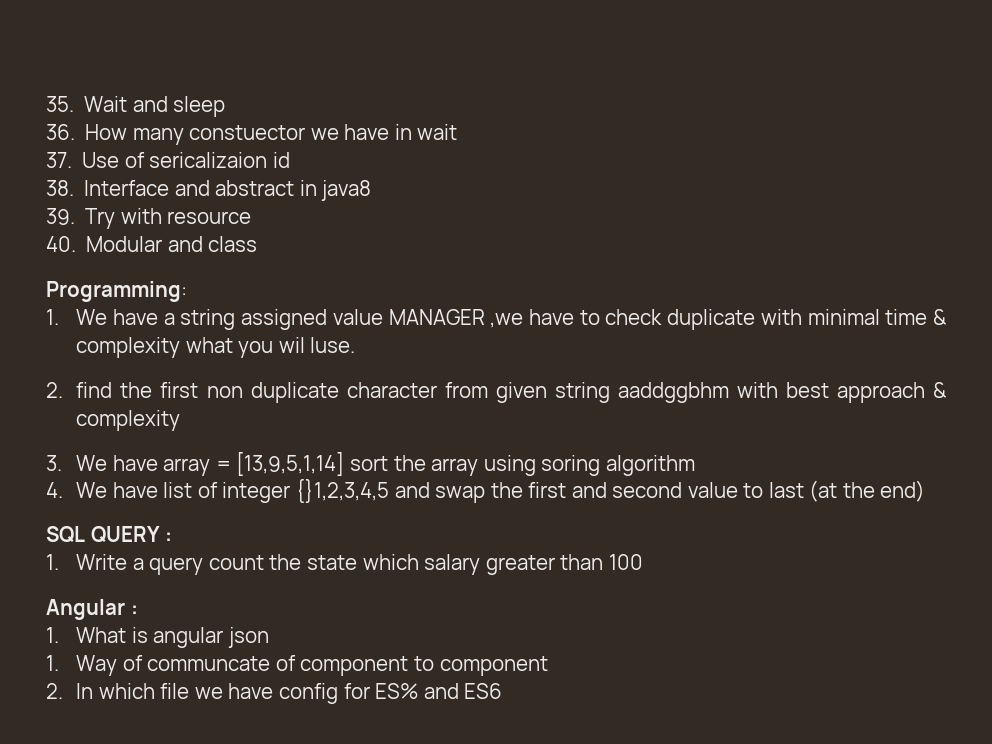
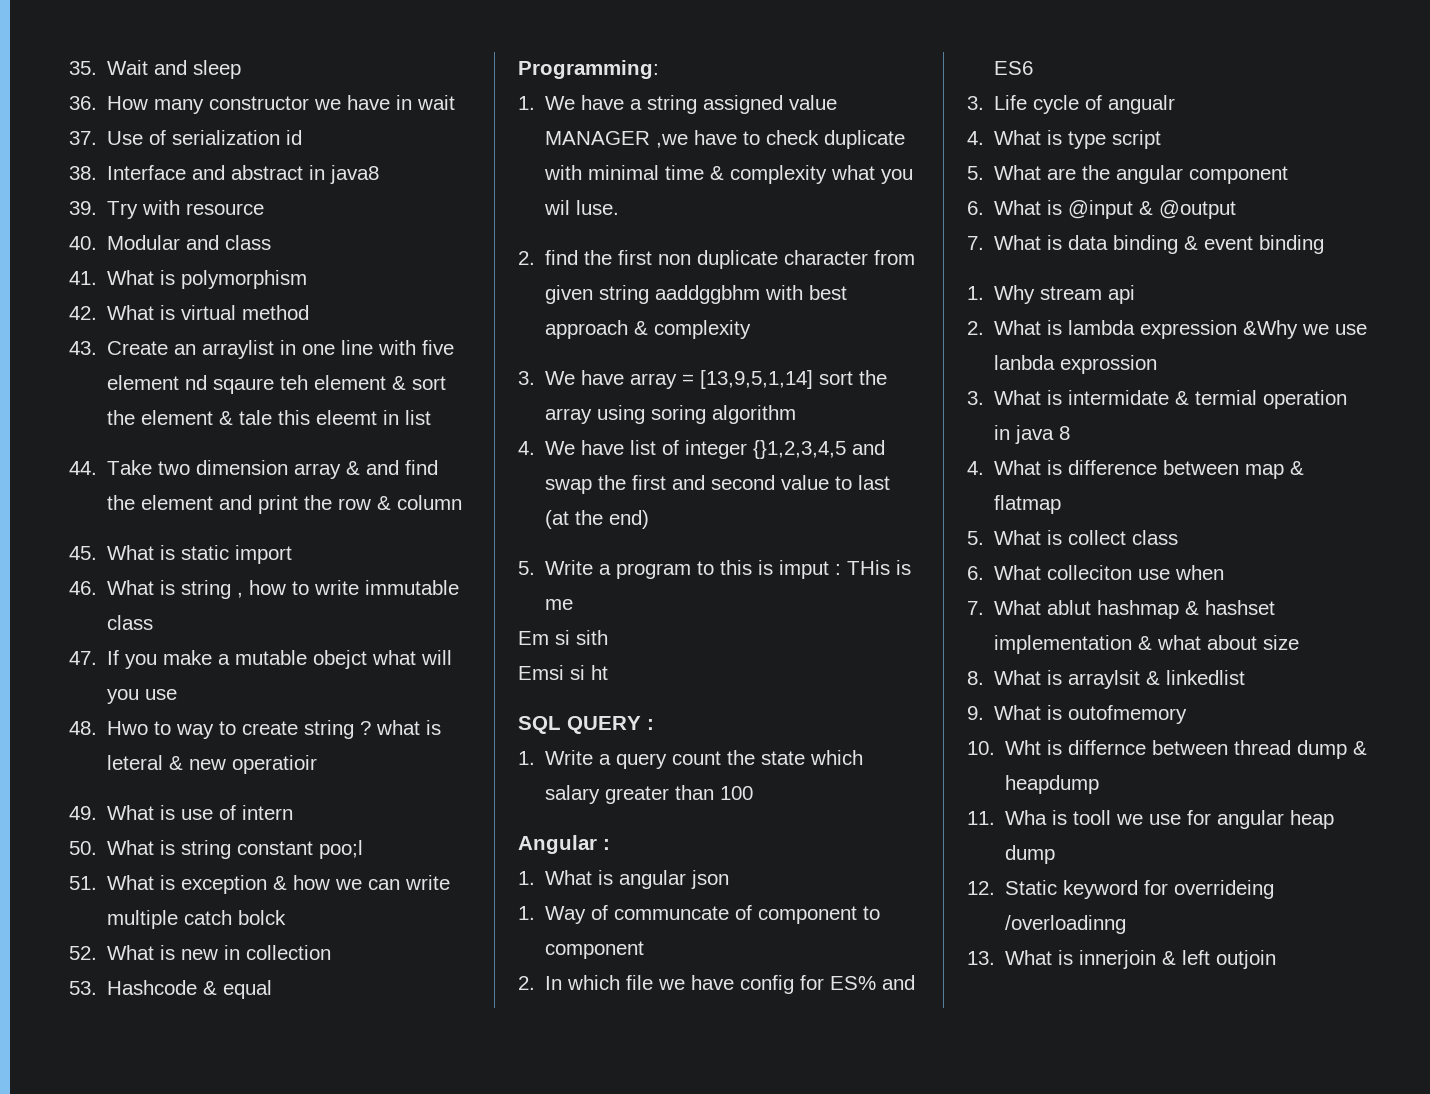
[189,125,306,140] constuector -> [209,96,310,110] constructor
[149,152,268,168] sericalizaion -> [172,130,281,145] serialization
(258, 244) none -> [69,270,308,289] [69,305,310,320] [69,340,455,359] [107,375,447,394] [107,410,432,425] [69,460,439,479] [107,495,463,514] [69,545,293,564] [69,580,460,599] [107,615,154,630] [69,650,453,669] [107,689,178,704] [69,720,442,739] [107,755,318,774] [69,805,294,820] [69,840,364,859] [69,875,451,894] [107,910,287,929] [69,945,332,960] [69,980,273,999] // 41. What is polymorphism // 42. What is virtual method // 43. Create an arraylist in one line with five element nd sqaure teh element & sort the element & tale this eleemt in list // 44. Take two dimension array & and find the element and print the row & column // 45. What is static import // 46. What is string , how to write immutable class // 47. If you make a mutable obejct what will you use // 48. Hwo to way to create string ? what is leteral & new operatioir // 49. What is use of intern // 50. What is string constant poo;l // 51. What is exception & how we can write multiple catch bolck // 52. What is new in collection // 53. Hashcode & equal
(926, 491) none -> [518,560,912,579] [545,599,574,610] [518,630,608,645] [518,665,608,680] // 5. Write a program to this is imput : THis is me // Em si sith // Emsi si ht
(503, 691) none -> [967,95,1176,114] [967,130,1162,149] [967,165,1289,184] [967,200,1237,219] [967,235,1325,254] [967,285,1136,304] [967,320,1368,339] [994,355,1158,374] [967,390,1348,409] [994,425,1071,444] [967,460,1305,479] [994,495,1062,514] [967,530,1179,545] [967,565,1225,580] [967,600,1276,619] [994,635,1300,654] [967,670,1246,689] [967,705,1188,724] [967,740,1368,759] [1005,775,1100,794] [967,810,1335,829] [1005,845,1056,864] [967,880,1275,899] [1005,915,1127,934] [967,950,1277,969] // 3. Life cycle of angualr // 4. What is type script // 5. What are the angular component // 6. What is @input & @output // 7. What is data binding & event binding // 1. Why stream api // 2. What is lambda expression &Why we use lanbda exprossion // 3. What is intermidate & termial operation in java 8 // 4. What is difference between map & flatmap // 5. What is collect class // 6. What colleciton use when // 7. What ablut hashmap & hashset implementation & what about size // 8. What is arraylsit & linkedlist // 9. What is outofmemory // 10. Wht is differnce between thread dump & heapdump // 11. Wha is tooll we use for angular heap dump // 12. Static keyword for overrideing /overloadinng // 13. What is innerjoin & left outjoin

